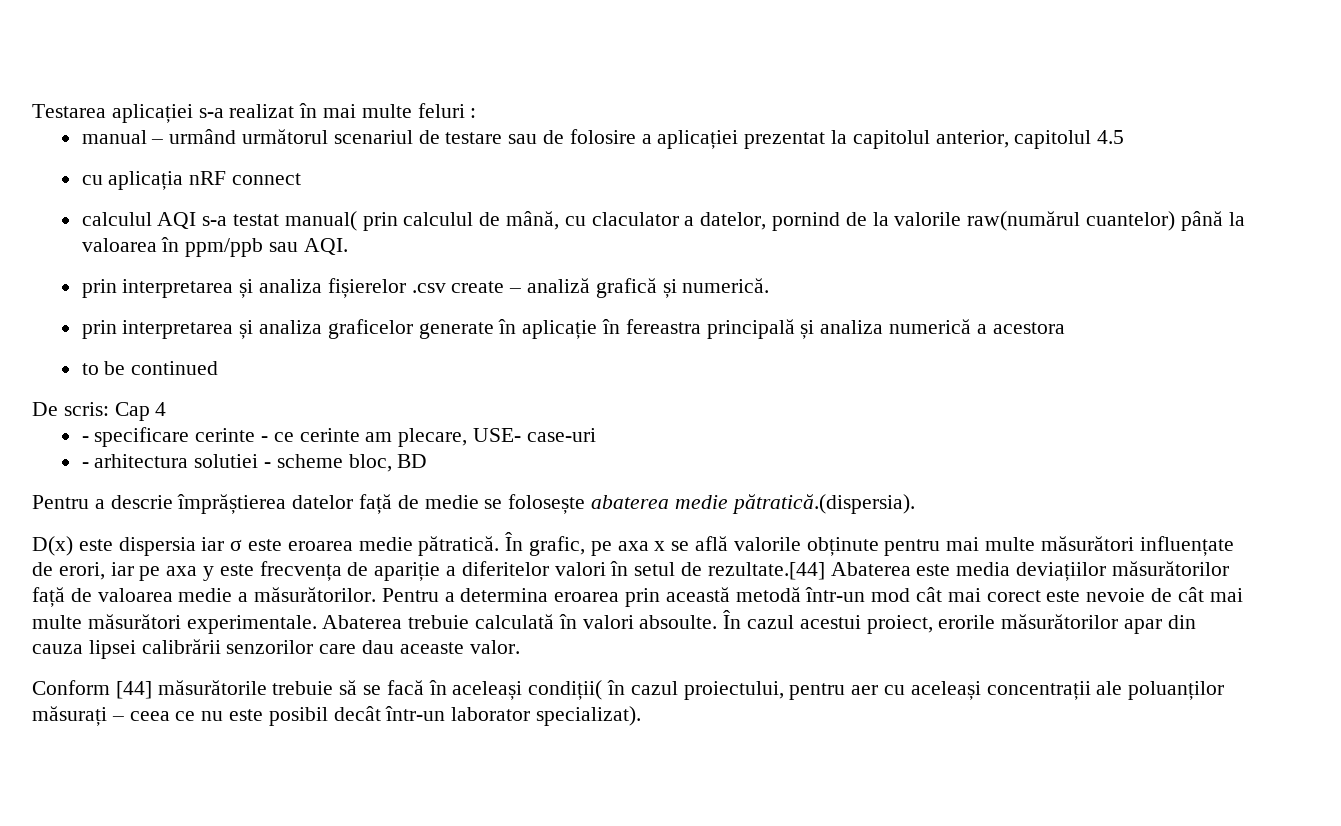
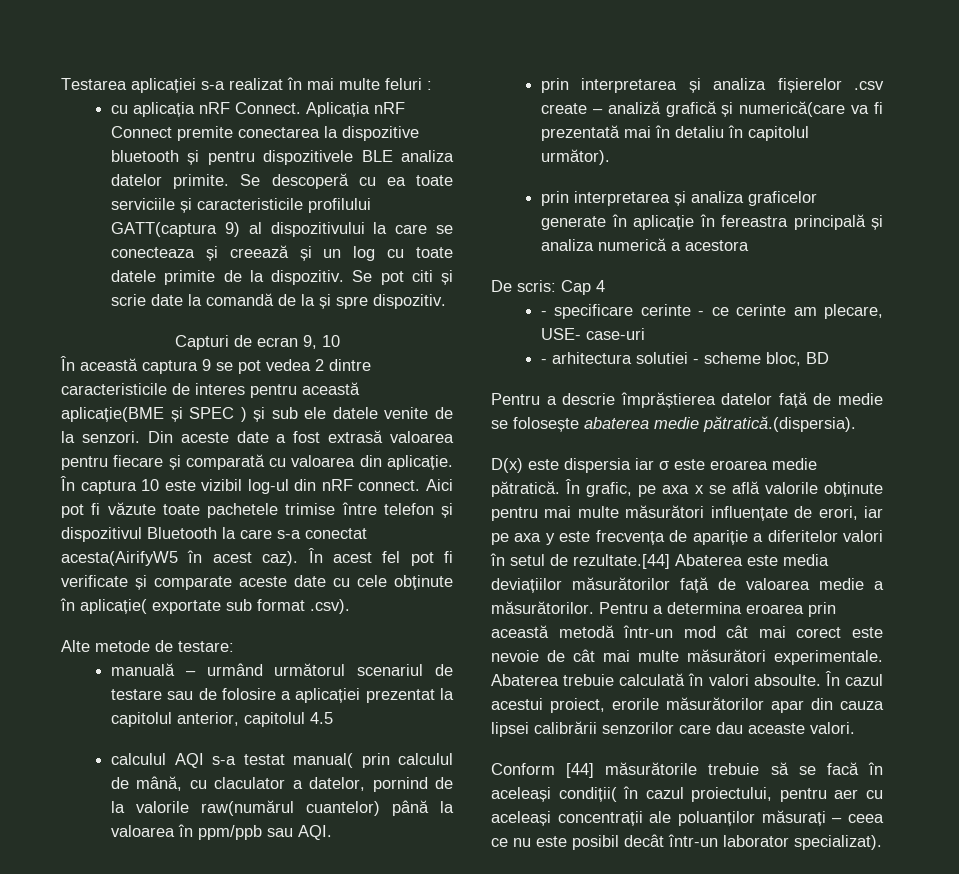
[81,130,147,144] manual -> [111,102,406,117] [111,126,420,141] [111,150,454,165] [111,173,453,189] [111,198,372,213] [111,222,454,237] [111,245,454,261] [111,270,453,285] [111,293,447,309] [174,335,340,350] [60,356,371,374] [61,382,360,398] [61,407,453,422] [61,430,454,443] [61,454,453,470] [60,476,453,494] [61,502,453,518] [61,527,367,542] [61,548,453,566] [61,575,453,590] [60,598,350,614] [61,640,234,652] [111,663,176,676] cu aplicația nRF Connect. Aplicația nRF Connect premite conectarea la dispozitive bluetooth și pentru dispozitivele BLE analiza datelor primite. Se descoperă cu ea toate serviciile și caracteristicile profilului GATT(captura 9) al dispozitivului la care se conecteaza și creează și un log cu toate datele primite de la dispozitiv. Se pot citi și scrie date la comandă de la și spre dispozitiv. // Capturi de ecran 9, 10 // În această captura 9 se pot vedea 2 dintre caracteristicile de interes pentru această aplicație(BME și SPEC ) și sub ele datele venite de la senzori. Din aceste date a fost extrasă valoarea pentru fiecare și comparată cu valoarea din aplicație. În captura 10 este vizibil log-ul din nRF connect. Aici pot fi văzute toate pachetele trimise între telefon și dispozitivul Bluetooth la care s-a conectat acesta(AirifyW5 în acest caz). În acest fel pot fi verificate și comparate aceste date cu cele obținute în aplicație( exportate sub format .csv). // Alte metode de testare: // manuală
[81,171,301,190] // cu aplicația nRF connect -> (334, 718) none
[682,278,770,293] numerică. -> [739,101,883,117] [541,125,810,141] [541,149,611,165] numerică(care va fi prezentată mai în detaliu în capitolul următor).
[81,361,219,375] // to be continued -> (750, 245) none
[469,640,520,654] valor. -> [810,722,855,734] valori.

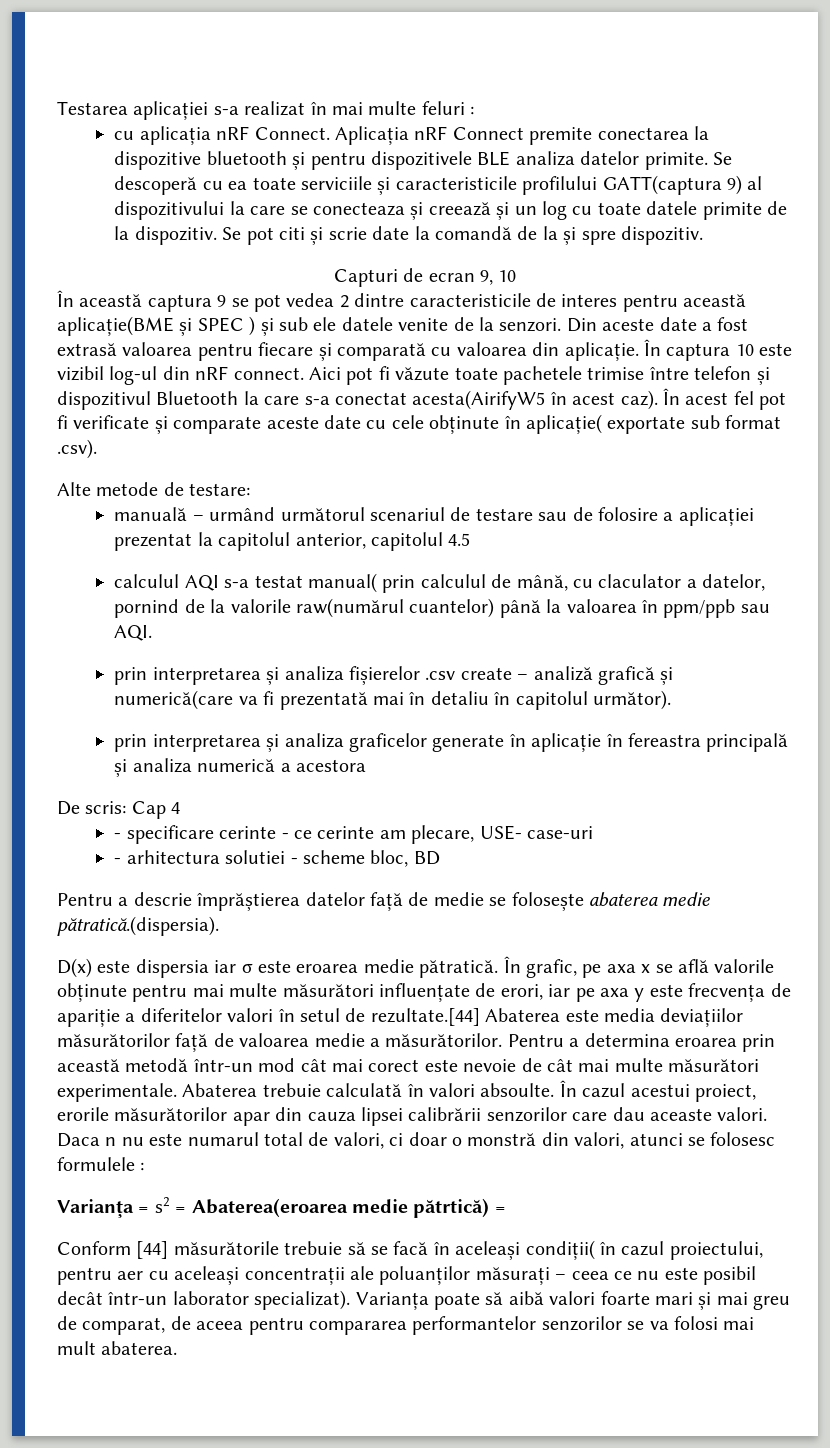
(855, 728) none -> [57,1132,776,1149] [57,1157,145,1171] [57,1197,506,1218] Daca n nu este numarul total de valori, ci doar o monstră din valori, atunci se folosesc formulele : // Varianța = s2 = Abaterea(eroarea medie pătrtică) =
(882, 842) none -> [355,1291,791,1310] [57,1316,755,1335] [57,1341,178,1355] Varianța poate să aibă valori foarte mari și mai greu de comparat, de aceea pentru compararea performantelor senzorilor se va folosi mai mult abaterea.

